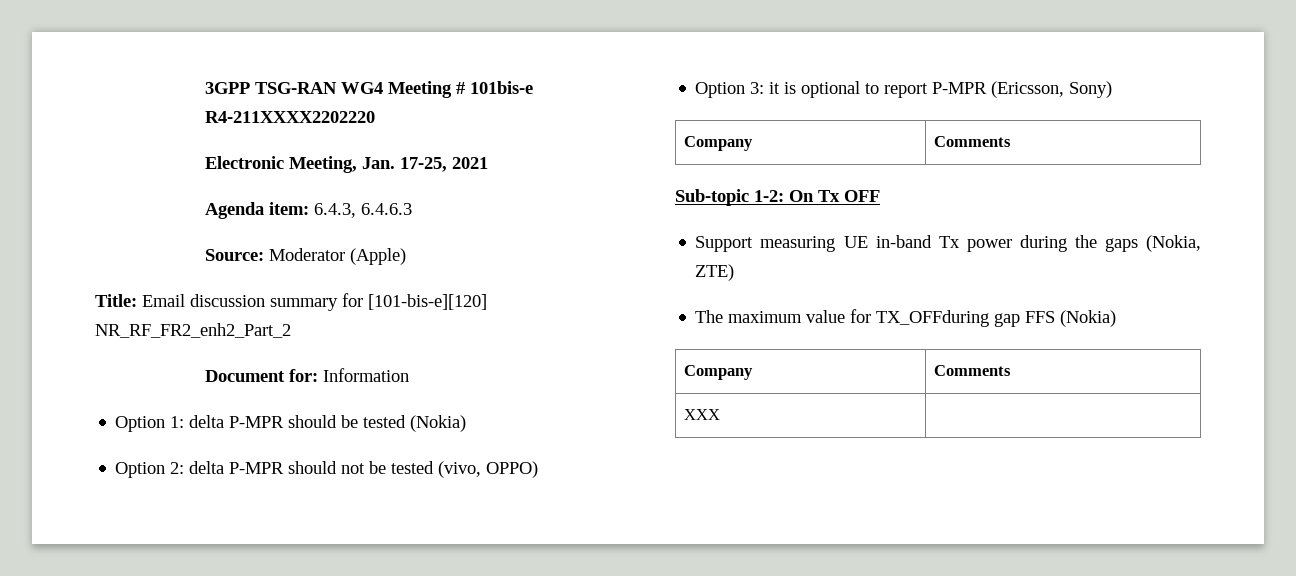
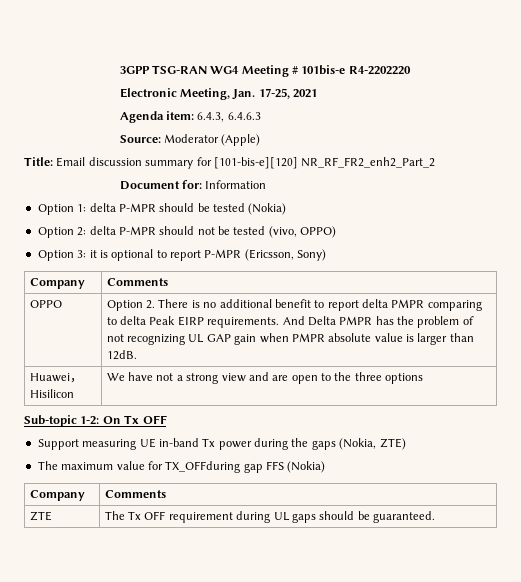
[204,111,375,123] R4-211XXXX2202220 -> [348,66,411,75] R4-2202220
(1011, 141) none -> [29,300,62,308] [106,299,482,311] [106,316,474,328] [106,333,474,345] [106,350,137,360] [29,373,83,383] [29,389,74,398] [106,372,424,384] // OPPO | Option 2. There is no additional benefit to report delta PMPR comparing to delta Peak EIRP requirements. And Delta PMPR has the problem of not recognizing UL GAP gain when PMPR absolute value is larger than 12dB. // Huawei，Hisilicon | We have not a strong view and are open to the three options
[683,409,720,420] XXX | -> [29,511,52,521] [104,511,436,523] ZTE | The Tx OFF requirement during UL gaps should be guaranteed.

